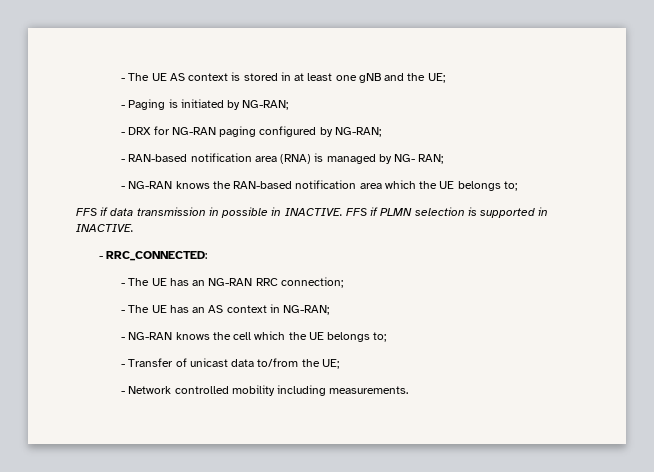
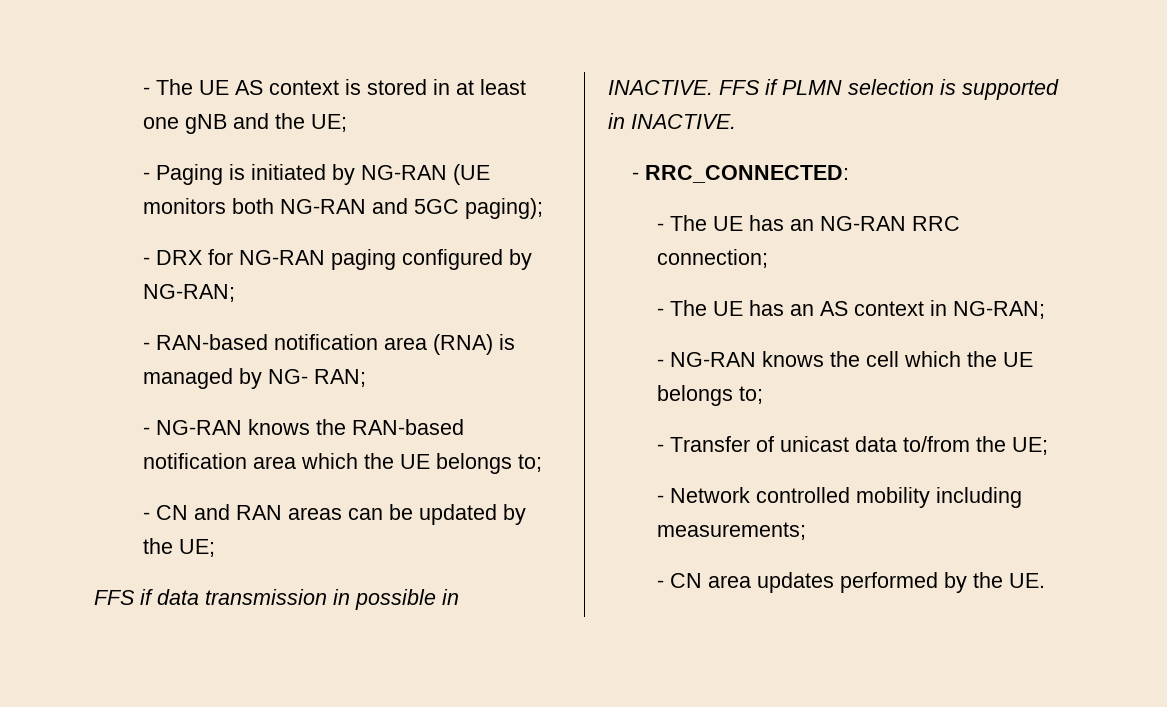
[242,100,289,110] NG-RAN; -> [360,164,490,185] [142,198,543,219] NG-RAN (UE monitors both NG-RAN and 5GC paging);
(517, 186) none -> [142,504,526,525] [142,538,215,557] // - CN and RAN areas can be updated by the UE;
[329,386,409,394] measurements. -> [656,522,806,540] [656,572,1045,593] measurements; // - CN area updates performed by the UE.

